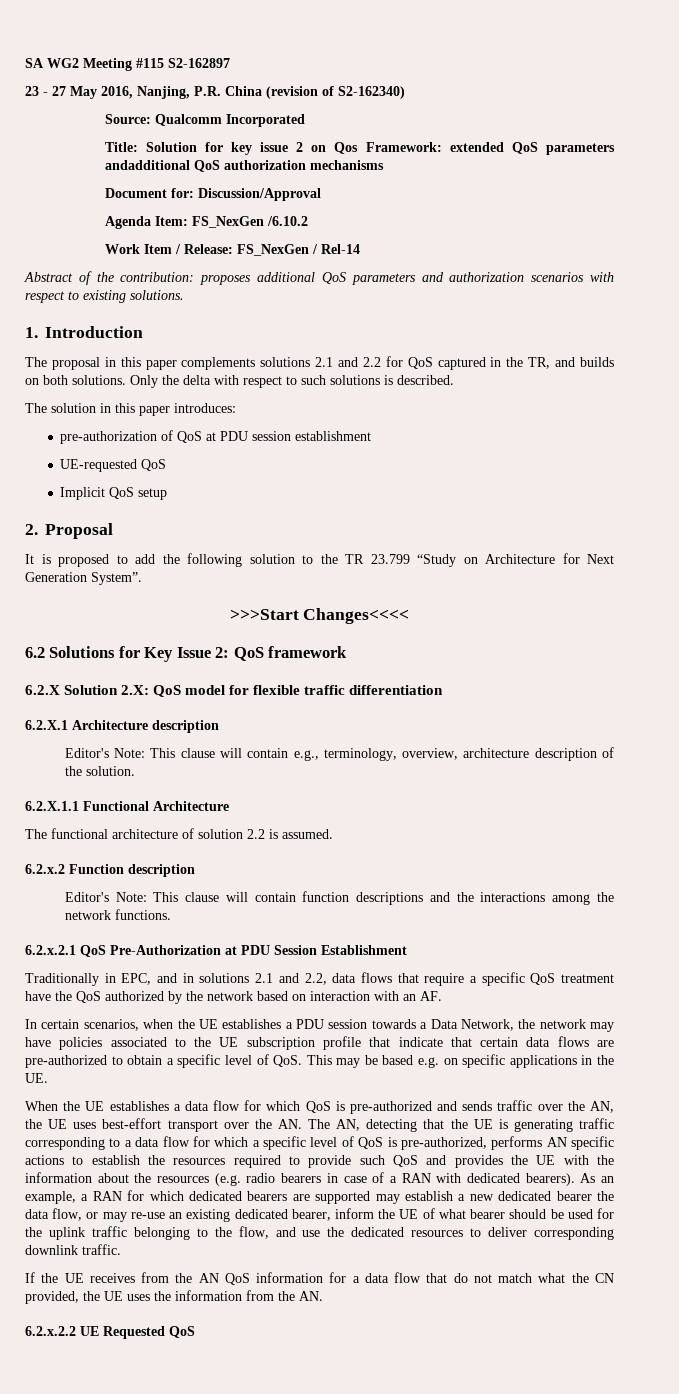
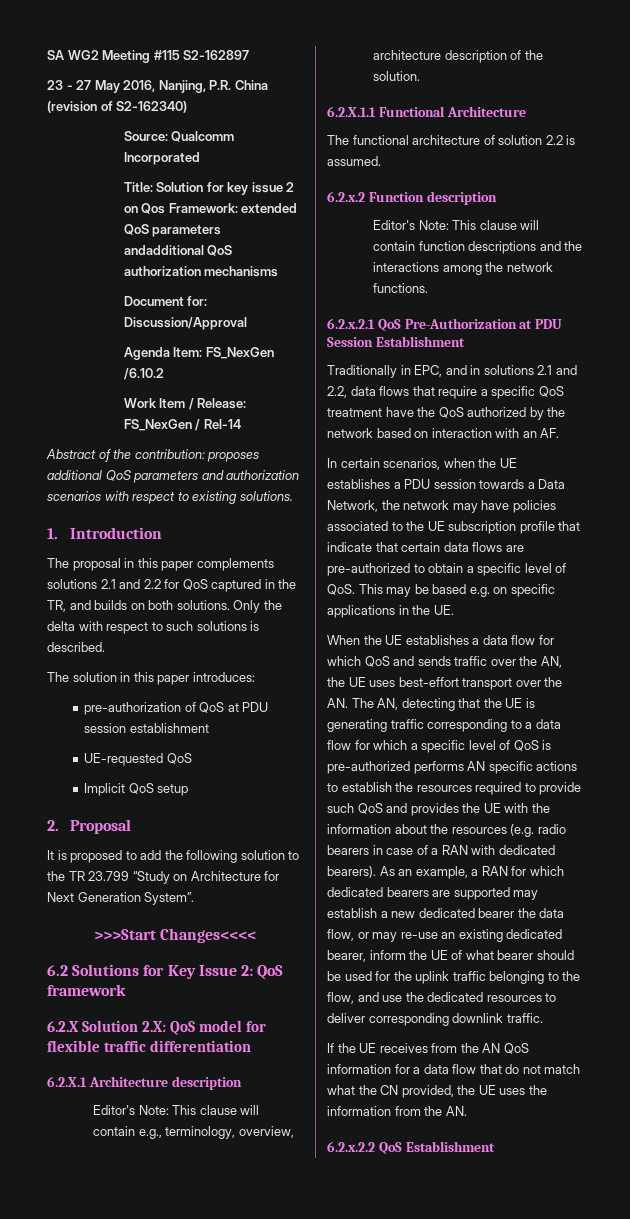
[335,1101,432,1114] is pre-authorized -> (390, 661) none
[400,1137,487,1150] pre-authorized, -> [327,761,410,774] pre-authorized
[80,1326,195,1339] UE Requested QoS -> [378,1141,495,1154] QoS Establishment

